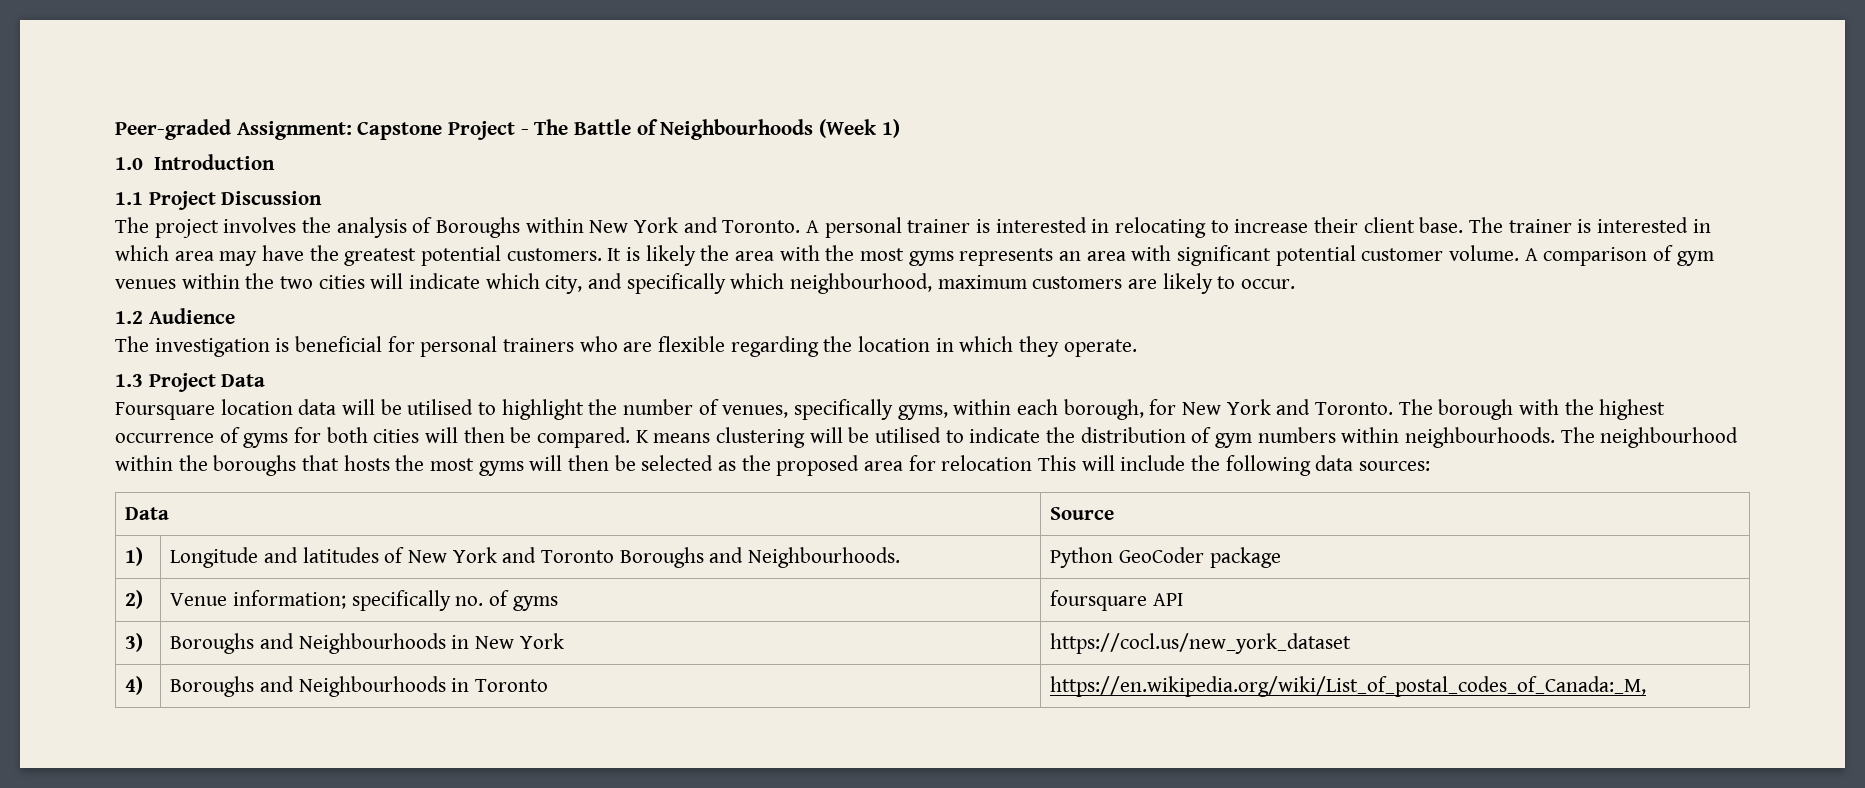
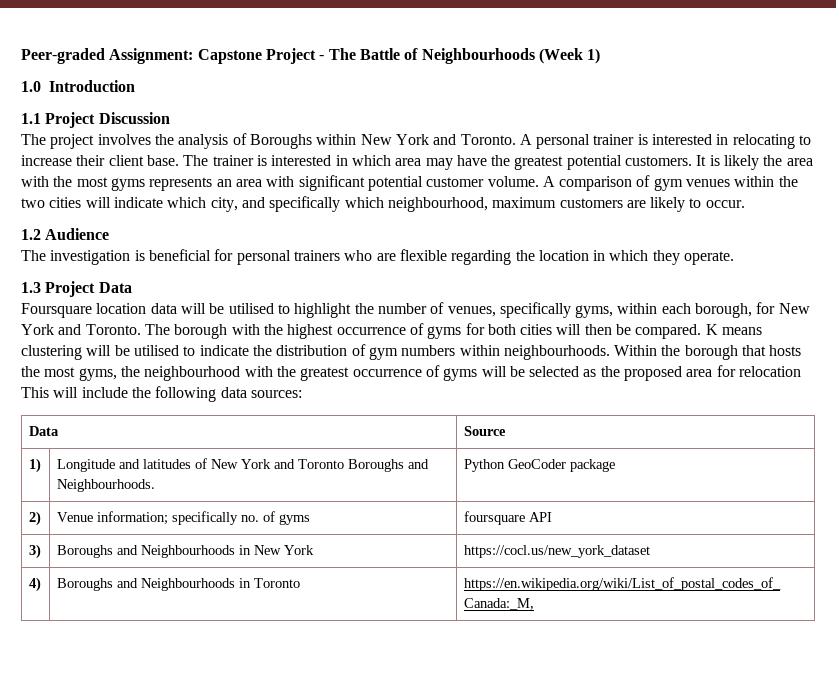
[1560,427,1739,448] [115,455,475,476] The neighbourhood within the boroughs that hosts the most -> [614,345,802,360] [21,365,440,381] Within the borough that hosts the most gyms, the neighbourhood with the greatest occurrence of
[568,455,610,471] then -> (507, 371) none

